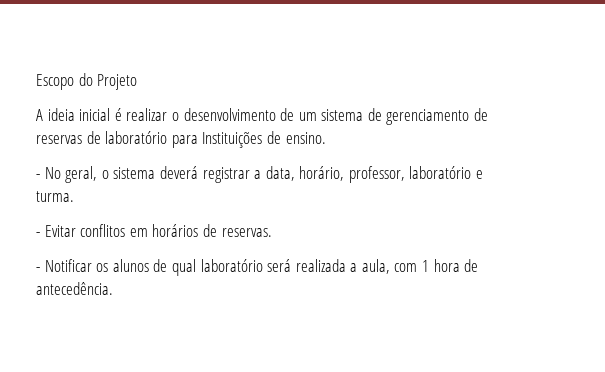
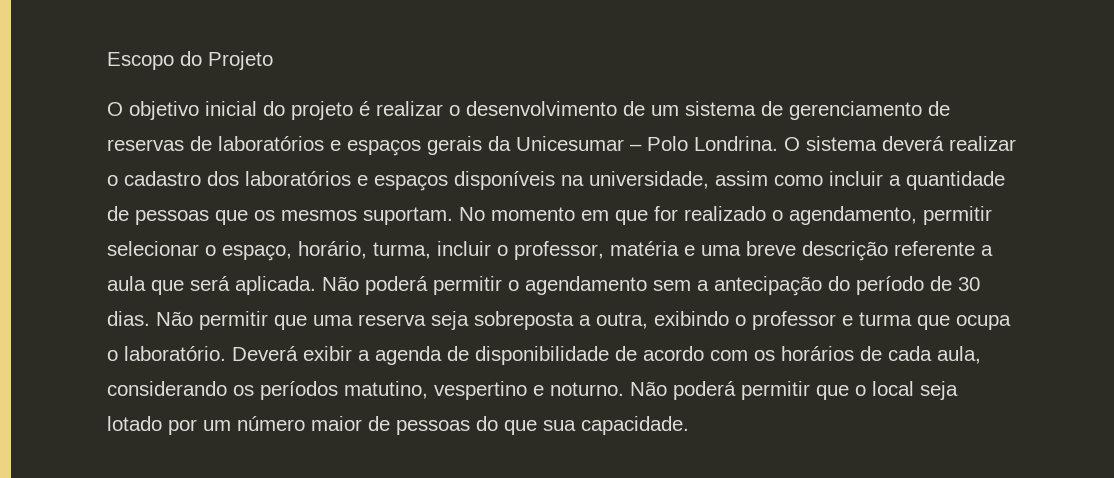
[36,108,111,121] A ideia inicial -> [107,101,353,120] O objetivo inicial do projeto
[105,131,326,148] [36,166,484,183] [36,191,74,202] [36,224,272,237] [36,259,479,276] [36,282,113,295] laboratório para Instituições de ensino. // - No geral, o sistema deverá registrar a data, horário, professor, laboratório e turma. // - Evitar conflitos em horários de reservas. // - Notificar os alunos de qual laboratório será realizada a aula, com 1 hora de antecedência. -> [218,136,1016,156] [107,171,1005,191] [107,206,992,225] [107,241,993,261] [107,276,980,296] [107,311,1011,330] [107,346,981,365] [107,381,958,400] [107,416,689,435] laboratórios e espaços gerais da Unicesumar – Polo Londrina. O sistema deverá realizar o cadastro dos laboratórios e espaços disponíveis na universidade, assim como incluir a quantidade de pessoas que os mesmos suportam. No momento em que for realizado o agendamento, permitir selecionar o espaço, horário, turma, incluir o professor, matéria e uma breve descrição referente a aula que será aplicada. Não poderá permitir o agendamento sem a antecipação do período de 30 dias. Não permitir que uma reserva seja sobreposta a outra, exibindo o professor e turma que ocupa o laboratório. Deverá exibir a agenda de disponibilidade de acordo com os horários de cada aula, considerando os períodos matutino, vespertino e noturno. Não poderá permitir que o local seja lotado por um número maior de pessoas do que sua capacidade.

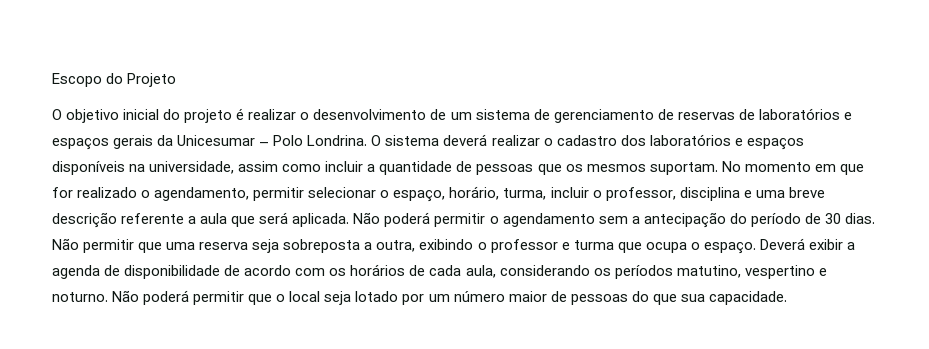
[610,241,679,256] matéria -> [679,187,740,201] disciplina
[124,346,226,361] laboratório. -> [703,242,756,254] espaço.

